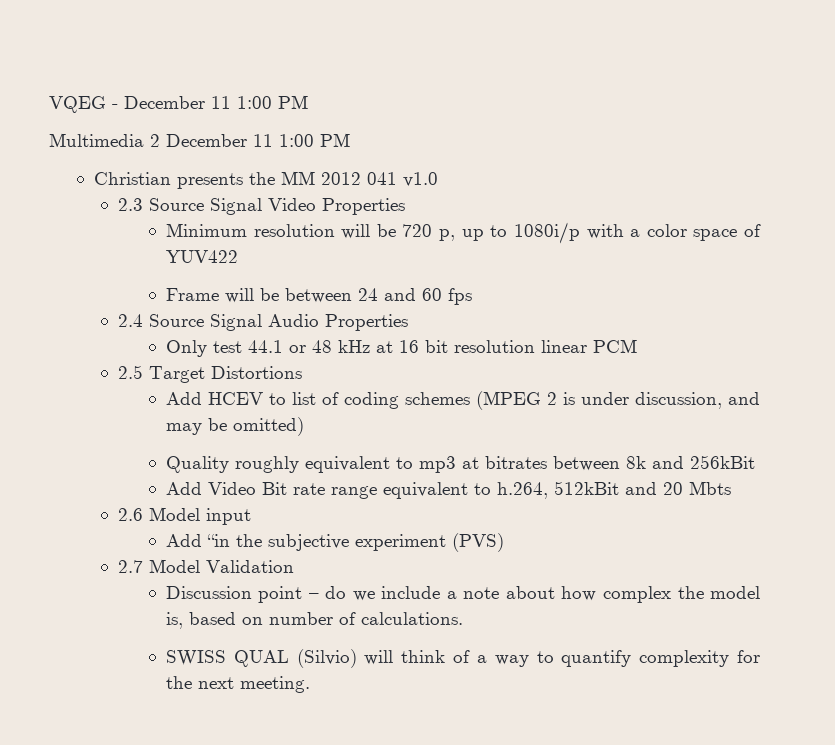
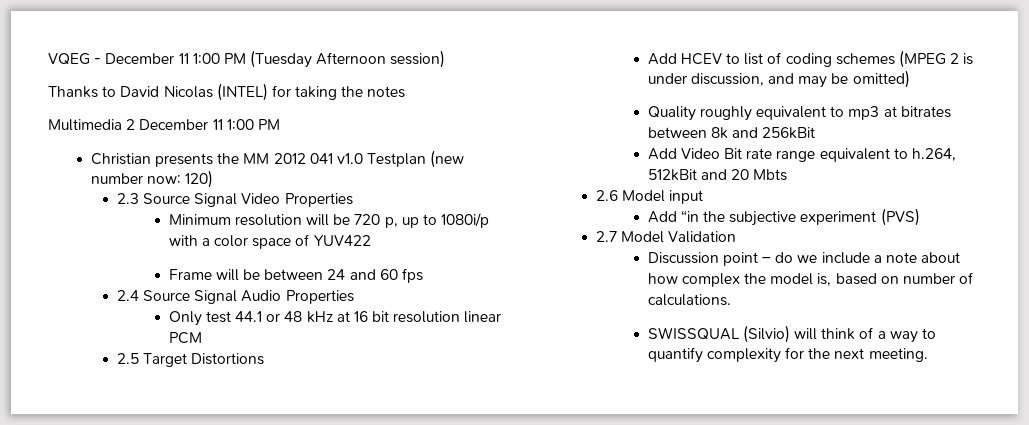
(308, 102) none -> [250,50,446,68] [48,83,406,101] (Tuesday Afternoon session) // Thanks to David Nicolas (INTEL) for taking the notes
(438, 179) none -> [367,150,465,168] [90,170,214,188] Testplan (new number now: 120)
[165,650,289,667] SWISS QUAL -> [647,327,740,340] SWISSQUAL

